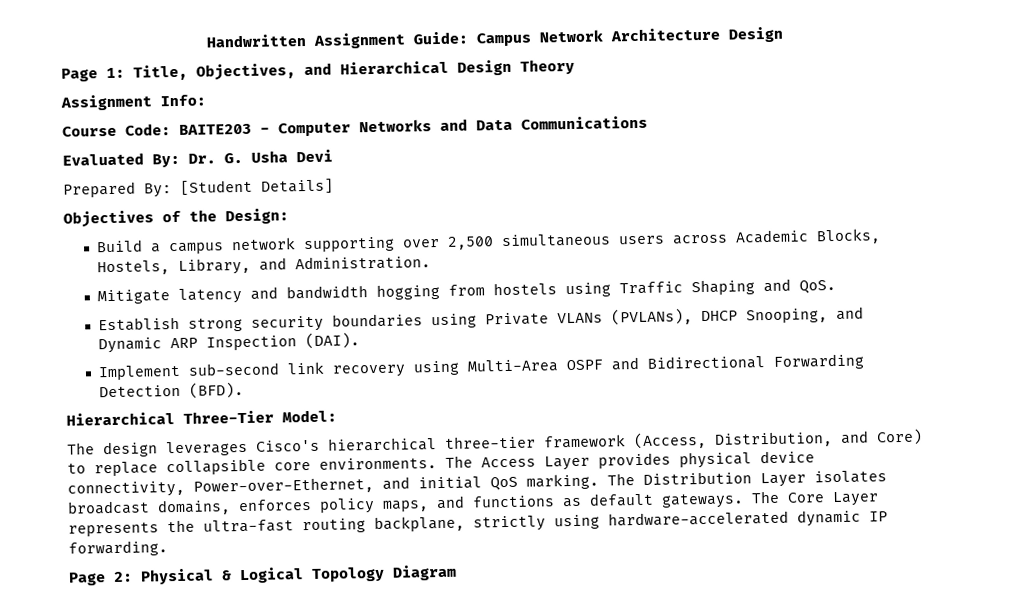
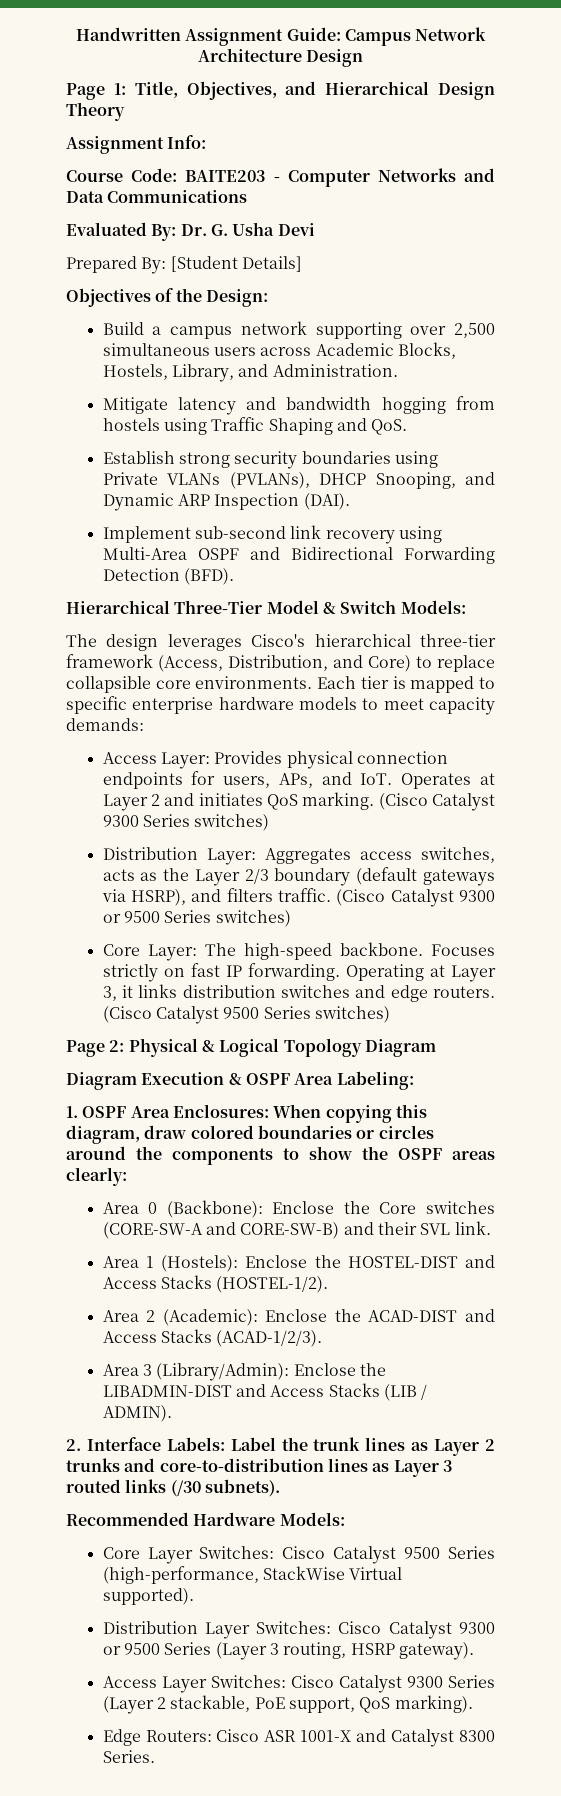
[282,409,337,423] Model: -> [266,600,466,614] Model & Switch Models:
[445,450,815,471] [67,470,887,498] [67,490,879,516] [68,509,888,537] [68,540,168,557] The Access Layer provides physical device connectivity, Power-over-Ethernet, and initial QoS marking. The Distribution Layer isolates broadcast domains, enforces policy maps, and functions as default gateways. The Core Layer represents the ultra-fast routing backplane, strictly using hardware-accelerated dynamic IP forwarding. -> [317,676,495,693] [66,696,495,715] [66,718,144,731] [102,751,448,769] [102,771,496,789] [102,792,495,811] [102,814,270,831] [102,847,496,865] [102,867,495,886] [101,888,495,907] [102,910,291,927] [102,942,496,961] [102,963,496,982] [102,984,495,1002] [102,1006,390,1024] Each tier is mapped to specific enterprise hardware models to meet capacity demands: // Access Layer: Provides physical connection endpoints for users, APs, and IoT. Operates at Layer 2 and initiates QoS marking. (Cisco Catalyst 9300 Series switches) // Distribution Layer: Aggregates access switches, acts as the Layer 2/3 boundary (default gateways via HSRP), and filters traffic. (Cisco Catalyst 9300 or 9500 Series switches) // Core Layer: The high-speed backbone. Focuses strictly on fast IP forwarding. Operating at Layer 3, it links distribution switches and edge routers. (Cisco Catalyst 9500 Series switches)
(457, 572) none -> [66,1071,414,1090] [66,1104,427,1123] [66,1125,434,1144] [66,1146,495,1165] [66,1167,127,1186] [102,1200,495,1218] [102,1221,491,1239] [102,1255,496,1272] [102,1275,329,1293] [102,1309,495,1326] [102,1329,323,1347] [102,1363,386,1381] [102,1383,428,1401] [102,1405,172,1422] [66,1437,496,1456] [66,1458,452,1477] [66,1479,280,1497] [66,1512,345,1526] [102,1546,495,1564] [102,1566,403,1584] [102,1588,194,1605] [102,1621,496,1639] [102,1642,474,1660] [102,1675,495,1693] [102,1695,473,1714] [102,1729,495,1747] [102,1750,155,1763] // Diagram Execution & OSPF Area Labeling: // 1. OSPF Area Enclosures: When copying this diagram, draw colored boundaries or circles around the components to show the OSPF areas clearly: // Area 0 (Backbone): Enclose the Core switches (CORE-SW-A and CORE-SW-B) and their SVL link. // Area 1 (Hostels): Enclose the HOSTEL-DIST and Access Stacks (HOSTEL-1/2). // Area 2 (Academic): Enclose the ACAD-DIST and Access Stacks (ACAD-1/2/3). // Area 3 (Library/Admin): Enclose the LIBADMIN-DIST and Access Stacks (LIB / ADMIN). // 2. Interface Labels: Label the trunk lines as Layer 2 trunks and core-to-distribution lines as Layer 3 routed links (/30 subnets). // Recommended Hardware Models: // Core Layer Switches: Cisco Catalyst 9500 Series (high-performance, StackWise Virtual supported). // Distribution Layer Switches: Cisco Catalyst 9300 or 9500 Series (Layer 3 routing, HSRP gateway). // Access Layer Switches: Cisco Catalyst 9300 Series (Layer 2 stackable, PoE support, QoS marking). // Edge Routers: Cisco ASR 1001-X and Catalyst 8300 Series.

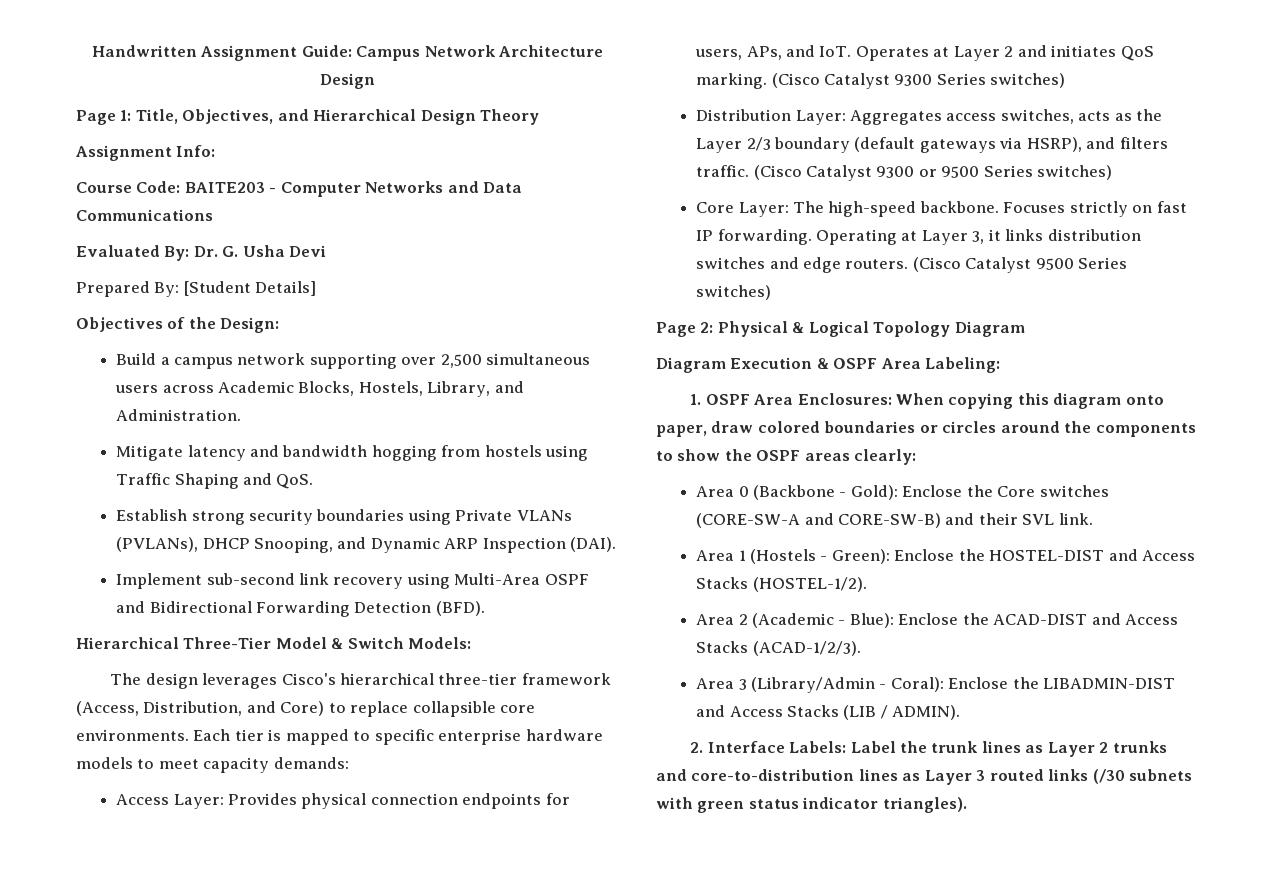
[66,1125,140,1144] diagram, -> [1053,393,1164,409] [656,425,707,437] diagram onto paper,
[166,1200,263,1218] (Backbone): -> [753,485,898,500] (Backbone - Gold):
[161,1255,239,1272] (Hostels): -> [750,549,890,564] (Hostels - Green):
[162,1309,258,1326] (Academic): -> [752,613,894,628] (Academic - Blue):
[156,1363,290,1381] (Library/Admin): -> [751,677,944,693] (Library/Admin - Coral):
[204,1479,280,1497] [66,1512,345,1526] [102,1546,495,1564] [102,1566,403,1584] [102,1588,194,1605] [102,1621,496,1639] [102,1642,474,1660] [102,1675,495,1693] [102,1695,473,1714] [102,1729,495,1747] [102,1750,155,1763] subnets). // Recommended Hardware Models: // Core Layer Switches: Cisco Catalyst 9500 Series (high-performance, StackWise Virtual supported). // Distribution Layer Switches: Cisco Catalyst 9300 or 9500 Series (Layer 3 routing, HSRP gateway). // Access Layer Switches: Cisco Catalyst 9300 Series (Layer 2 stackable, PoE support, QoS marking). // Edge Routers: Cisco ASR 1001-X and Catalyst 8300 Series. -> [1129,769,1193,781] [656,797,967,813] subnets with green status indicator triangles).

